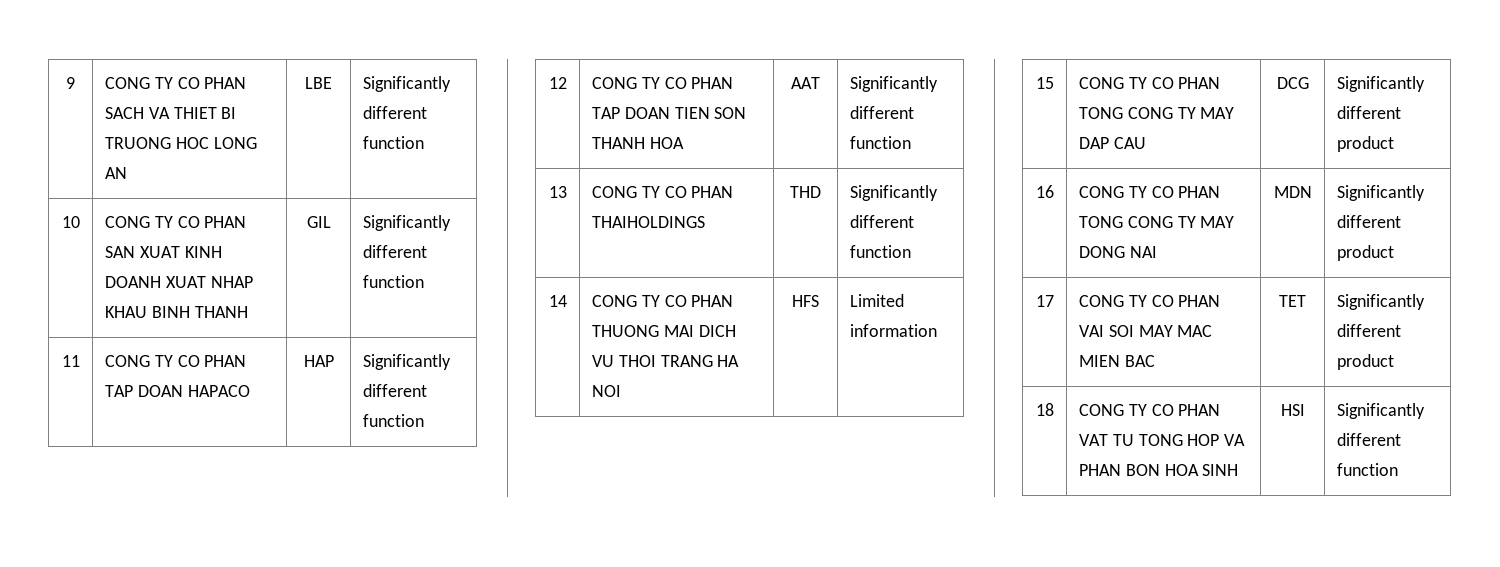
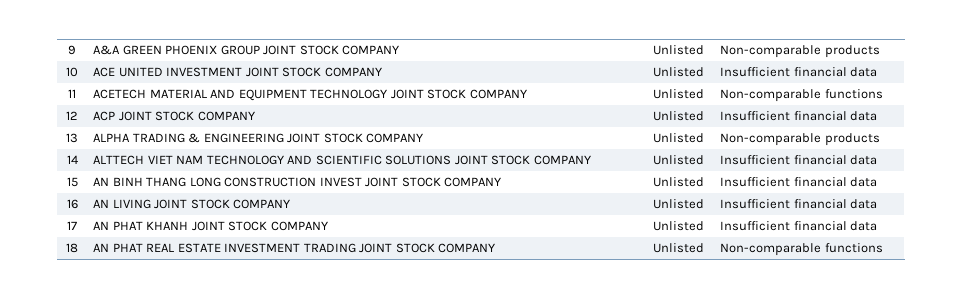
[104,77,247,89] [104,107,237,119] [104,137,257,149] [104,167,127,179] [305,77,332,89] [362,76,451,92] [362,106,427,119] [362,136,424,149] [61,216,80,228] [104,216,247,228] [104,246,222,258] [104,276,253,288] [104,306,248,318] [306,216,331,228] [362,215,451,231] [362,245,427,258] [362,275,424,288] [61,355,80,367] [104,355,247,367] [104,385,250,397] [303,355,334,367] [362,354,451,370] [362,384,427,397] [362,414,424,427] [548,77,567,89] [591,77,734,89] [591,107,747,119] [591,137,684,149] [791,77,820,89] [849,76,938,92] [849,106,914,119] [849,136,911,149] [548,186,567,198] [591,186,734,198] [591,216,705,228] [790,186,821,198] [849,185,938,201] [849,215,914,228] [849,245,911,258] [548,295,567,307] [591,295,734,307] [591,325,736,337] [591,355,740,367] [591,385,621,397] [792,295,819,307] [849,294,904,307] [849,324,937,337] [1035,77,1054,89] [1078,77,1221,89] [1078,107,1235,119] [1078,137,1146,149] [1276,77,1309,89] [1336,76,1425,92] [1336,106,1401,119] [1336,136,1394,152] [1035,185,1054,198] [1078,186,1221,198] [1078,216,1235,228] [1078,246,1157,258] [1273,186,1312,198] [1336,185,1425,201] [1336,215,1401,228] [1336,245,1394,261] [1035,295,1054,307] [1078,295,1221,307] [1078,325,1213,337] [1078,355,1155,367] [1279,295,1306,307] [1336,294,1425,310] [1336,324,1401,337] [1336,354,1394,370] [1035,403,1054,416] [1078,404,1221,416] [1078,434,1246,446] [1078,464,1239,476] [1280,404,1305,416] [1336,403,1425,419] [1336,433,1401,446] [1336,463,1398,476] CONG TY CO PHAN SACH VA THIET BI TRUONG HOC LONG AN | LBE | Significantly different function // 10 | CONG TY CO PHAN SAN XUAT KINH DOANH XUAT NHAP KHAU BINH THANH | GIL | Significantly different function // 11 | CONG TY CO PHAN TAP DOAN HAPACO | HAP | Significantly different function // 12 | CONG TY CO PHAN TAP DOAN TIEN SON THANH HOA | AAT | Significantly different function // 13 | CONG TY CO PHAN THAIHOLDINGS | THD | Significantly different function // 14 | CONG TY CO PHAN THUONG MAI DICH VU THOI TRANG HA NOI | HFS | Limited information // 15 | CONG TY CO PHAN TONG CONG TY MAY DAP CAU | DCG | Significantly different product // 16 | CONG TY CO PHAN TONG CONG TY MAY DONG NAI | MDN | Significantly different product // 17 | CONG TY CO PHAN VAI SOI MAY MAC MIEN BAC | TET | Significantly different product // 18 | CONG TY CO PHAN VAT TU TONG HOP VA PHAN BON HOA SINH | HSI | Significantly different function -> [93,45,400,55] [652,45,704,55] [720,45,880,58] [66,67,78,77] [93,67,382,77] [652,67,704,77] [720,67,878,77] [68,89,76,98] [93,89,527,101] [652,89,704,99] [720,89,883,102] [66,111,78,120] [93,111,255,121] [652,111,704,121] [720,111,878,121] [66,133,78,143] [93,133,424,143] [652,133,704,143] [720,133,880,146] [66,155,78,164] [93,155,591,165] [652,155,704,165] [720,155,878,165] [66,177,78,187] [93,177,502,187] [652,177,704,187] [720,177,878,187] [66,199,78,209] [93,199,291,209] [652,199,704,209] [720,199,878,209] [67,221,77,230] [93,221,328,231] [652,221,704,231] [720,221,878,231] [66,243,78,253] [93,243,496,253] [652,243,704,253] [720,243,883,256] A&A GREEN PHOENIX GROUP JOINT STOCK COMPANY | Unlisted | Non-comparable products // 10 | ACE UNITED INVESTMENT JOINT STOCK COMPANY | Unlisted | Insufficient financial data // 11 | ACETECH MATERIAL AND EQUIPMENT TECHNOLOGY JOINT STOCK COMPANY | Unlisted | Non-comparable functions // 12 | ACP JOINT STOCK COMPANY | Unlisted | Insufficient financial data // 13 | ALPHA TRADING & ENGINEERING JOINT STOCK COMPANY | Unlisted | Non-comparable products // 14 | ALTTECH VIET NAM TECHNOLOGY AND SCIENTIFIC SOLUTIONS JOINT STOCK COMPANY | Unlisted | Insufficient financial data // 15 | AN BINH THANG LONG CONSTRUCTION INVEST JOINT STOCK COMPANY | Unlisted | Insufficient financial data // 16 | AN LIVING JOINT STOCK COMPANY | Unlisted | Insufficient financial data // 17 | AN PHAT KHANH JOINT STOCK COMPANY | Unlisted | Insufficient financial data // 18 | AN PHAT REAL ESTATE INVESTMENT TRADING JOINT STOCK COMPANY | Unlisted | Non-comparable functions

